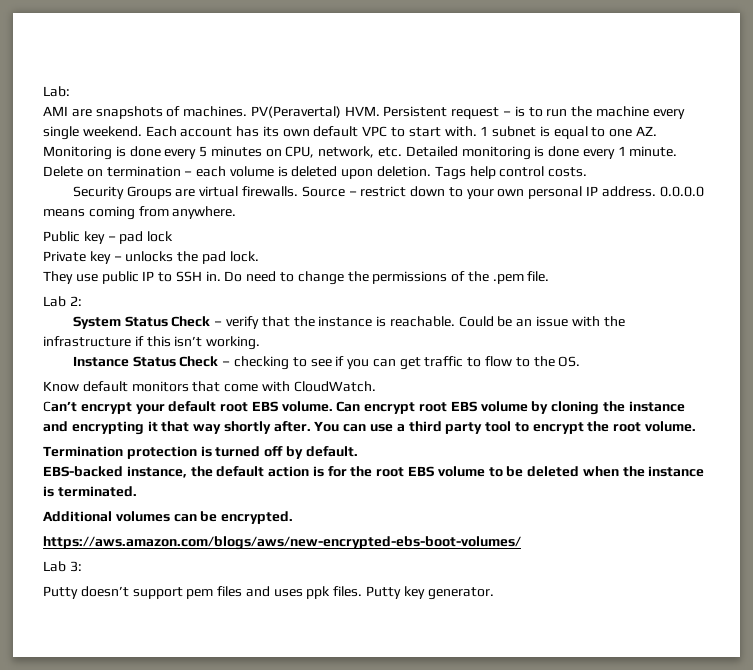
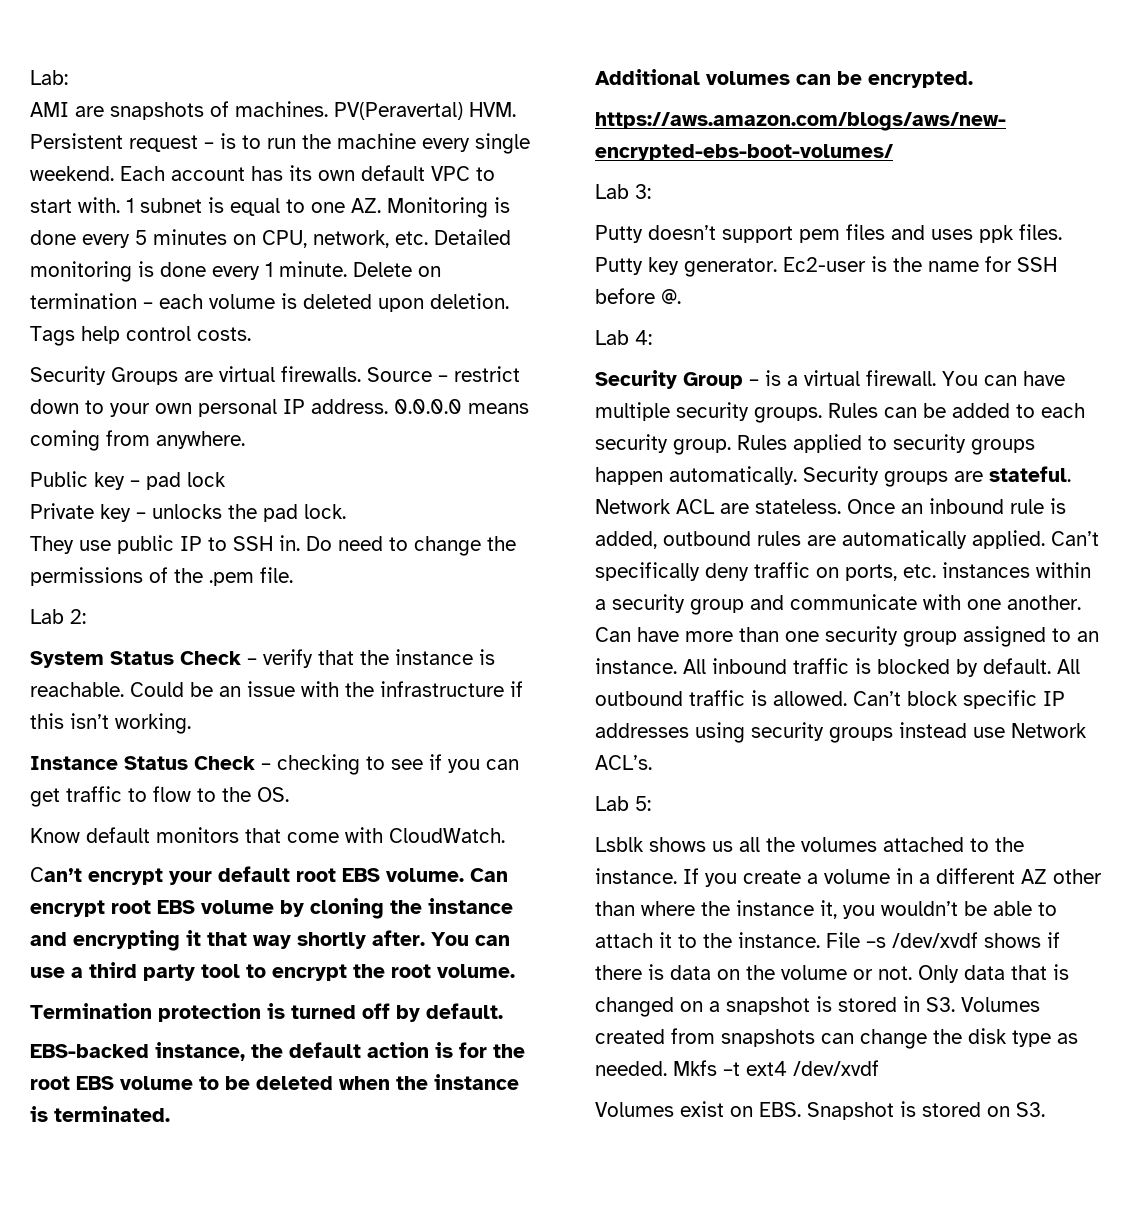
(494, 593) none -> [783,256,1057,272] [595,288,681,304] [595,330,652,345] [595,370,1065,389] [595,402,1085,423] [595,434,1035,455] [595,466,1071,487] [595,498,1066,514] [595,530,1099,549] [595,562,1091,581] [595,594,1081,615] [595,626,1099,647] [595,658,1080,677] [595,690,1065,709] [595,722,1087,743] [595,755,652,770] [595,796,651,811] [595,837,1024,852] [595,868,1102,887] [595,900,1057,919] [595,932,1060,948] [595,964,1069,983] [595,996,1040,1017] [595,1028,1078,1049] [595,1060,879,1076] [595,1101,1045,1120] Ec2-user is the name for SSH before @. // Lab 4: // Security Group – is a virtual firewall. You can have multiple security groups. Rules can be added to each security group. Rules applied to security groups happen automatically. Security groups are stateful. Network ACL are stateless. Once an inbound rule is added, outbound rules are automatically applied. Can’t specifically deny traffic on ports, etc. instances within a security group and communicate with one another. Can have more than one security group assigned to an instance. All inbound traffic is blocked by default. All outbound traffic is allowed. Can’t block specific IP addresses using security groups instead use Network ACL’s. // Lab 5: // Lsblk shows us all the volumes attached to the instance. If you create a volume in a different AZ other than where the instance it, you wouldn’t be able to attach it to the instance. File –s /dev/xvdf shows if there is data on the volume or not. Only data that is changed on a snapshot is stored in S3. Volumes created from snapshots can change the disk type as needed. Mkfs –t ext4 /dev/xvdf // Volumes exist on EBS. Snapshot is stored on S3.

